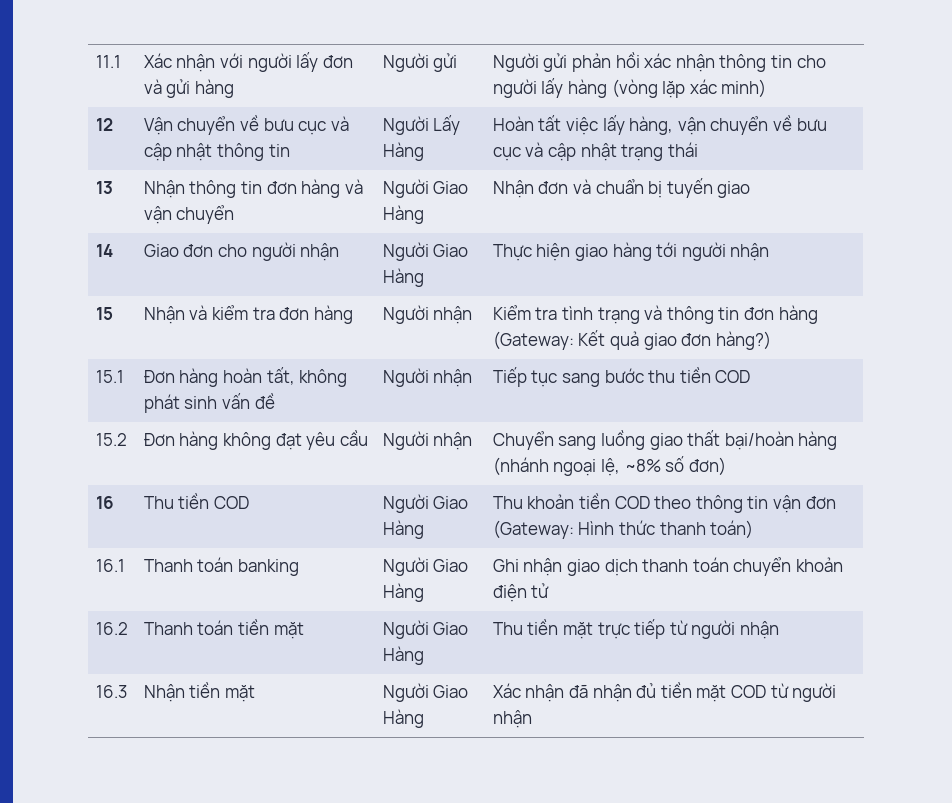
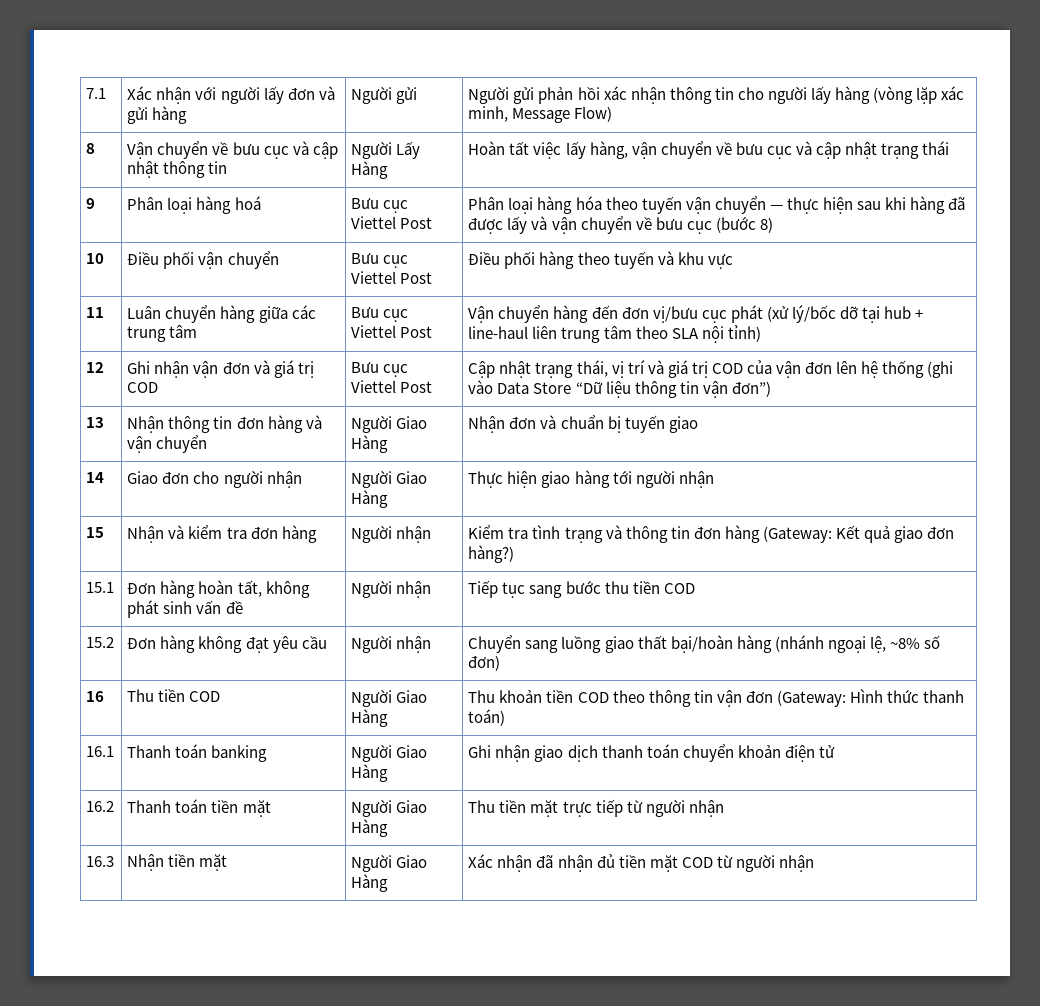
[95,55,121,68] 11.1 -> [86,88,107,99] 7.1
[721,79,767,98] [95,118,113,131] minh) // 12 -> [468,106,613,123] [86,143,96,154] minh, Message Flow) // 8
(698, 149) none -> [86,198,96,209] [127,196,261,214] [351,198,409,213] [351,216,433,229] [468,196,966,214] [468,216,773,234] [86,253,105,264] [127,251,279,269] [351,253,409,268] [351,271,433,284] [468,251,733,269] [86,307,105,318] [127,305,316,323] [127,325,198,342] [351,307,409,322] [351,325,433,338] [468,305,924,323] [468,325,761,343] [86,362,105,373] [127,360,314,378] [127,382,159,393] [351,362,409,377] [351,380,433,393] [468,360,954,378] [468,380,771,398] // 9 | Phân loại hàng hoá | Bưu cục Viettel Post | Phân loại hàng hóa theo tuyến vận chuyển — thực hiện sau khi hàng đã được lấy và vận chuyển về bưu cục (bước 8) // 10 | Điều phối vận chuyển | Bưu cục Viettel Post | Điều phối hàng theo tuyến và khu vực // 11 | Luân chuyển hàng giữa các trung tâm | Bưu cục Viettel Post | Vận chuyển hàng đến đơn vị/bưu cục phát (xử lý/bốc dỡ tại hub + line-haul liên trung tâm theo SLA nội tỉnh) // 12 | Ghi nhận vận đơn và giá trị COD | Bưu cục Viettel Post | Cập nhật trạng thái, vị trí và giá trị COD của vận đơn lên hệ thống (ghi vào Data Store “Dữ liệu thông tin vận đơn”)

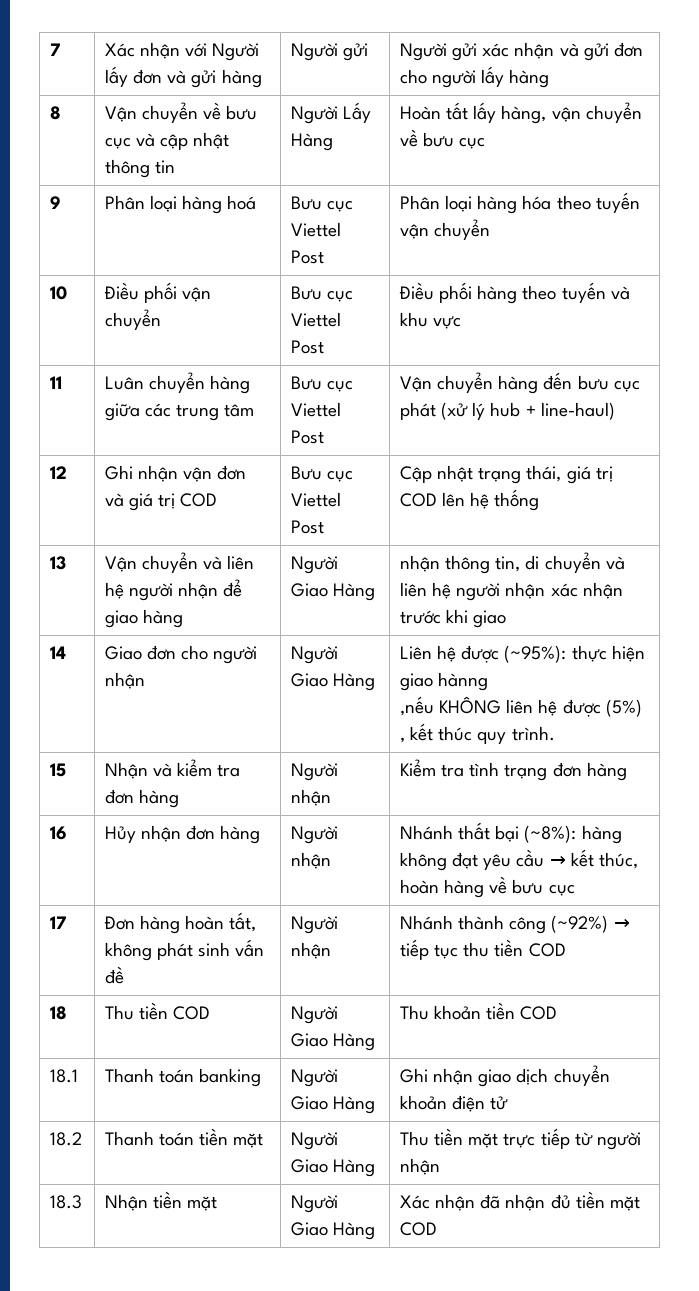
[86,88,107,99] 7.1 -> [50,43,61,56] 7
[220,86,260,104] người -> [212,43,260,61] Người
[538,86,965,104] [468,106,613,123] phản hồi xác nhận thông tin cho người lấy hàng (vòng lặp xác minh, Message Flow) -> [482,42,643,61] [400,66,550,88] xác nhận và gửi đơn cho người lấy hàng
[533,142,562,159] việc -> (469, 111) none
[795,141,950,159] và cập nhật trạng thái -> (486, 143) none
[769,196,966,214] [468,216,773,234] — thực hiện sau khi hàng đã được lấy và vận chuyển về bưu cục (bước 8) -> (491, 229) none
[621,306,698,323] đơn vị/bưu -> [577,375,609,390] bưu
[791,305,924,323] [468,325,761,343] lý/bốc dỡ tại hub + line-haul liên trung tâm theo SLA nội tỉnh) -> [472,402,615,420] lý hub + line-haul)
[611,360,954,378] [468,380,771,398] [86,417,105,428] [127,415,322,433] [127,435,208,453] [351,415,428,433] [351,435,389,453] [468,415,665,433] vị trí và giá trị COD của vận đơn lên hệ thống (ghi vào Data Store “Dữ liệu thông tin vận đơn”) // 13 | Nhận thông tin đơn hàng và vận chuyển | Người Giao Hàng | Nhận đơn và chuẩn bị tuyến -> [566,466,613,484] [400,489,540,511] [50,556,67,570] [105,552,255,573] [105,579,243,601] [105,609,184,628] [291,556,339,574] [291,583,376,601] [400,552,625,574] [400,582,623,601] [400,609,469,624] giá trị COD lên hệ thống // 13 | Vận chuyển và liên hệ người nhận để giao hàng | Người Giao Hàng | nhận thông tin, di chuyển và liên hệ người nhận xác nhận trước khi
[468,470,714,488] Thực hiện giao hàng tới người nhận -> [400,645,645,663] [400,672,489,691] [400,696,642,717] [400,723,555,744] Liên hệ được (~95%): thực hiện giao hànng // ,nếu KHÔNG liên hệ được (5%) , kết thúc quy trình.
[605,525,955,543] [468,545,515,563] [86,582,115,593] và thông tin đơn hàng (Gateway: Kết quả giao đơn hàng?) // 15.1 -> [552,762,627,781] [50,826,68,840] [105,825,261,844] [291,826,339,844] [291,852,332,869] [400,822,622,844] [400,849,638,871] [400,876,575,898] [50,916,67,929] đơn hàng // 16 | Hủy nhận đơn hàng | Người nhận | Nhánh thất bại (~8%): hàng không đạt yêu cầu → kết thúc, hoàn hàng về bưu cục // 17
[468,580,695,598] [86,637,115,648] [127,635,327,653] [351,635,432,653] [468,635,940,653] [468,655,501,671] [86,691,105,702] Tiếp tục sang bước thu tiền COD // 15.2 | Đơn hàng không đạt yêu cầu | Người nhận | Chuyển sang luồng giao thất bại/hoàn hàng (nhánh ngoại lệ, ~8% số đơn) // 16 -> [400,915,630,934] [400,939,566,960] [50,1006,68,1020] Nhánh thành công (~92%) → tiếp tục thu tiền COD // 18
[612,689,964,707] [468,709,506,726] [86,746,115,757] theo thông tin vận đơn (Gateway: Hình thức thanh toán) // 16.1 -> [50,1069,79,1083] // 18.1
[601,744,679,758] thanh toán -> (549, 1076) none
[86,801,115,812] 16.2 -> [50,1132,83,1146] 18.2
[86,856,115,867] 16.3 -> [50,1195,83,1209] 18.3
[716,854,814,872] từ người nhận -> (438, 1229) none

